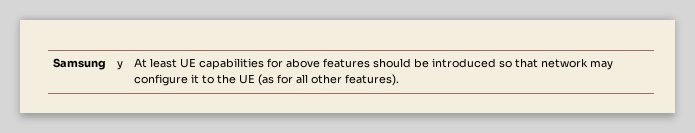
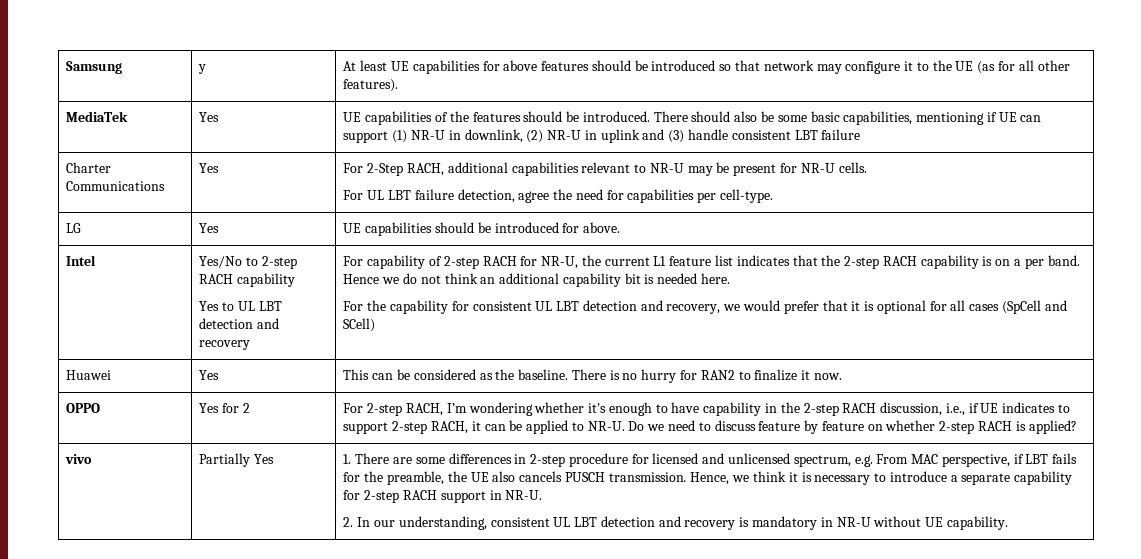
(400, 80) none -> [66,111,129,122] [199,112,220,122] [343,111,1042,125] [343,129,861,143] [66,162,112,173] [66,181,166,191] [199,163,220,173] [343,162,867,176] [343,189,774,203] [66,223,82,233] [199,223,220,233] [343,222,621,236] [66,255,97,266] [199,256,297,269] [199,273,296,287] [199,301,282,311] [199,318,280,329] [199,340,251,350] [343,255,1080,269] [343,273,731,287] [343,300,1067,314] [343,318,376,332] [66,370,112,380] [199,370,220,380] [343,369,842,383] [66,403,101,413] [199,403,250,413] [343,402,1071,416] [343,420,1077,434] [65,454,93,464] [199,453,275,467] [343,453,1078,467] [343,471,1073,485] [343,490,543,503] [343,516,1008,530] // MediaTek | Yes | UE capabilities of the features should be introduced. There should also be some basic capabilities, mentioning if UE can support (1) NR-U in downlink, (2) NR-U in uplink and (3) handle consistent LBT failure // Charter Communications | Yes | For 2-Step RACH, additional capabilities relevant to NR-U may be present for NR-U cells. // For UL LBT failure detection, agree the need for capabilities per cell-type. // LG | Yes | UE capabilities should be introduced for above. // Intel | Yes/No to 2-step RACH capability // Yes to UL LBT detection and recovery | For capability of 2-step RACH for NR-U, the current L1 feature list indicates that the 2-step RACH capability is on a per band. Hence we do not think an additional capability bit is needed here. // For the capability for consistent UL LBT detection and recovery, we would prefer that it is optional for all cases (SpCell and SCell) // Huawei | Yes | This can be considered as the baseline. There is no hurry for RAN2 to finalize it now. // OPPO | Yes for 2 | For 2-step RACH, I’m wondering whether it's enough to have capability in the 2-step RACH discussion, i.e., if UE indicates to support 2-step RACH, it can be applied to NR-U. Do we need to discuss feature by feature on whether 2-step RACH is applied? // vivo | Partially Yes | 1. There are some differences in 2-step procedure for licensed and unlicensed spectrum, e.g. From MAC perspective, if LBT fails for the preamble, the UE also cancels PUSCH transmission. Hence, we think it is necessary to introduce a separate capability for 2-step RACH support in NR-U. // 2. In our understanding, consistent UL LBT detection and recovery is mandatory in NR-U without UE capability.

